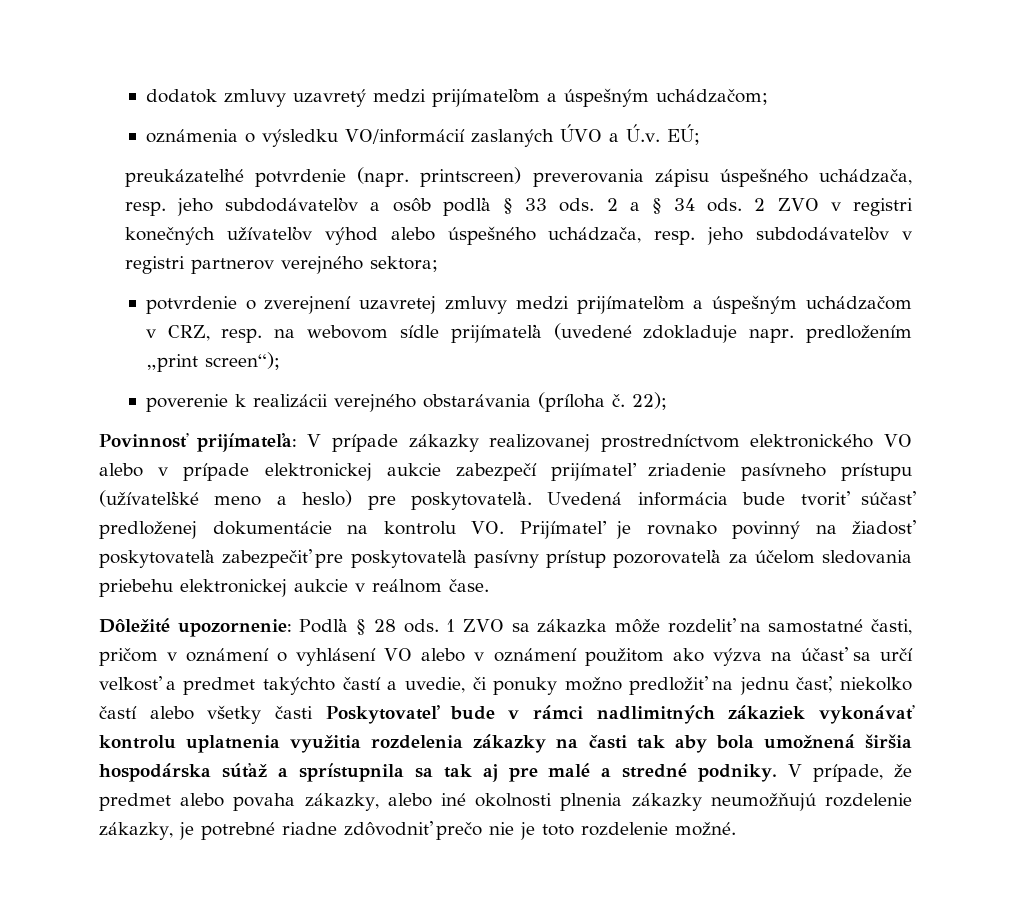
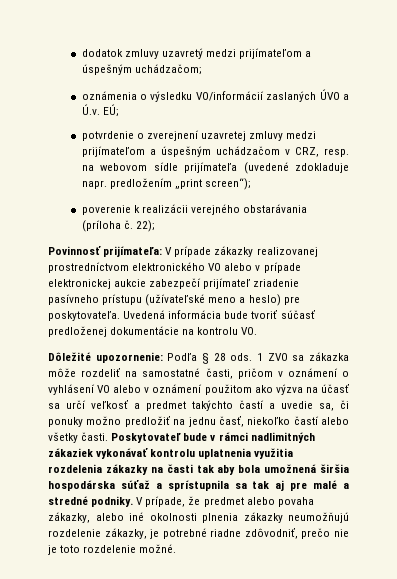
[124,167,913,187] [124,197,914,216] [124,226,913,245] [124,256,438,274] // preukázateľné potvrdenie (napr. printscreen) preverovania zápisu úspešného uchádzača, resp. jeho subdodávateľov a osôb podľa § 33 ods. 2 a § 34 ods. 2 ZVO v registri konečných užívateľov výhod alebo úspešného uchádzača, resp. jeho subdodávateľov v registri partnerov verejného sektora; -> (119, 110) none
[519,520,916,539] [99,549,912,568] [99,579,489,597] Prijímateľ je rovnako povinný na žiadosť poskytovateľa zabezpečiť pre poskytovateľa pasívny prístup pozorovateľa za účelom sledovania priebehu elektronickej aukcie v reálnom čase. -> (258, 331) none
[404,677,465,693] uvedie, -> [281,401,334,411] uvedie sa,
[275,706,314,719] časti -> [81,432,109,441] časti.
[343,821,433,836] zdôvodniť -> [244,528,298,539] zdôvodniť,

